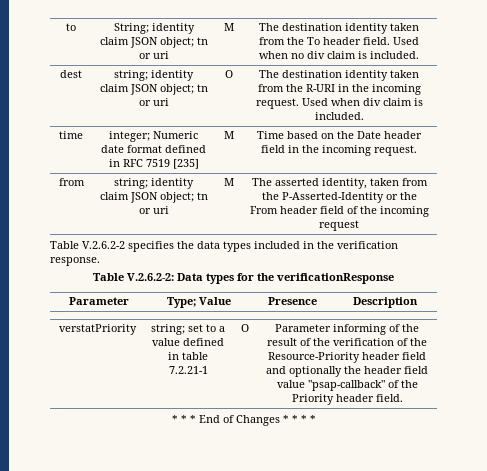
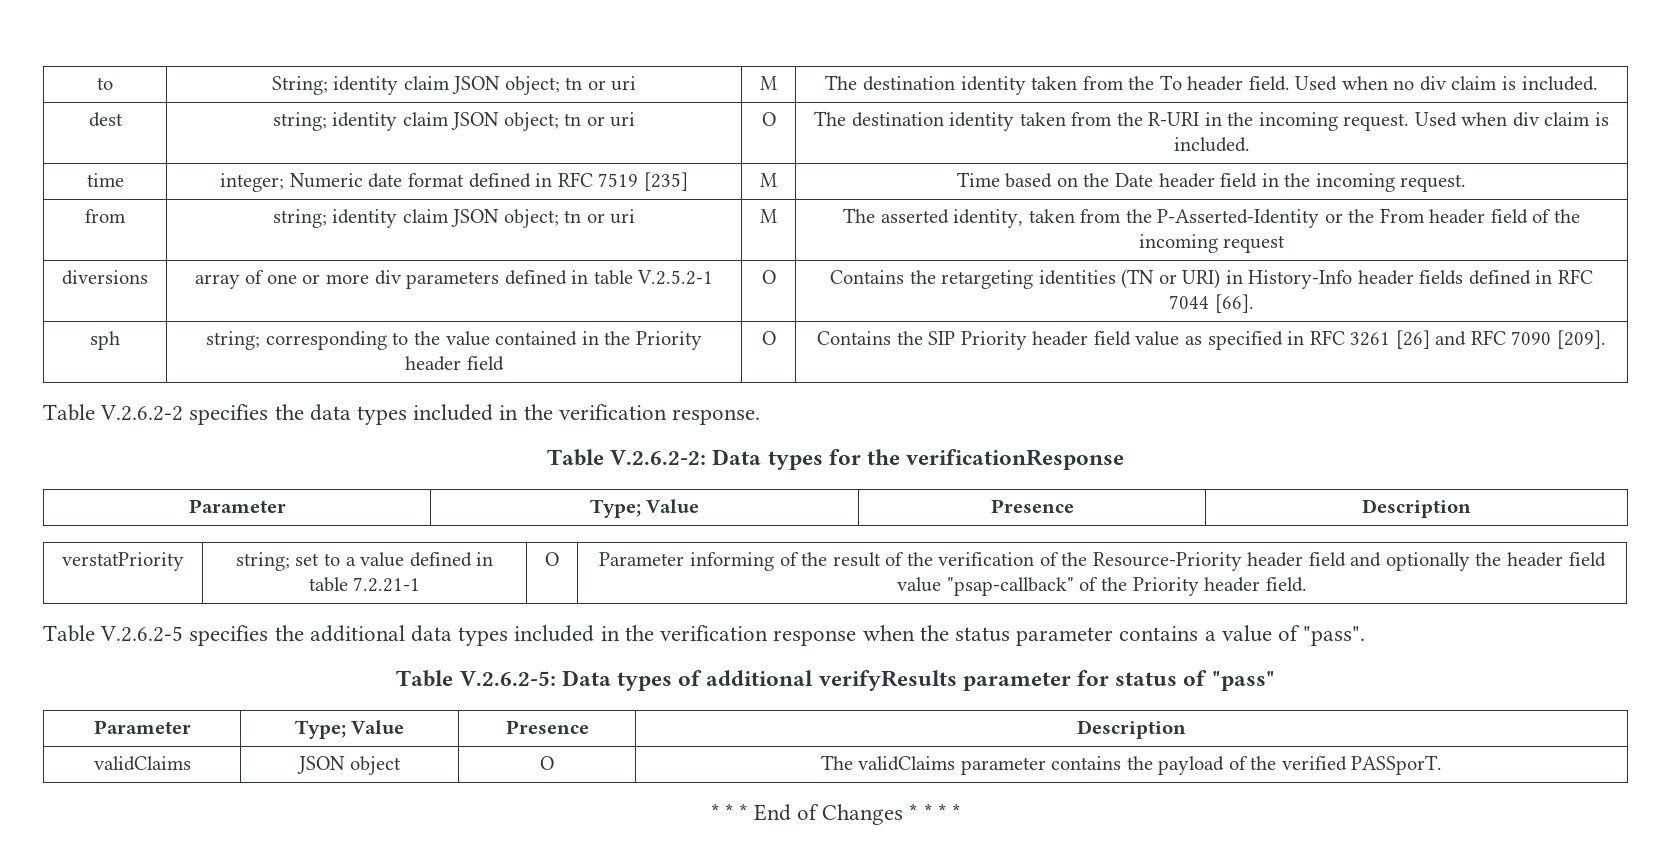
(359, 225) none -> [62,270,148,285] [194,270,714,289] [761,270,776,284] [830,269,1593,289] [1169,294,1254,313] [90,331,120,350] [206,331,702,350] [405,356,504,371] [761,331,776,345] [817,330,1606,350] // diversions | array of one or more div parameters defined in table V.2.5.2-1 | O | Contains the retargeting identities (TN or URI) in History-Info header fields defined in RFC 7044 [66]. // sph | string; corresponding to the value contained in the Priority header field | O | Contains the SIP Priority header field value as specified in RFC 3261 [26] and RFC 7090 [209].
(403, 398) none -> [43,625,1366,646] [396,670,1275,691] [93,720,191,734] [294,720,405,739] [505,720,589,734] [1077,720,1186,739] [93,756,191,771] [297,756,401,775] [540,756,554,770] [820,755,1443,775] // Table V.2.6.2-5 specifies the additional data types included in the verification response when the status parameter contains a value of "pass". // Table V.2.6.2-5: Data types of additional verifyResults parameter for status of "pass" // Parameter | Type; Value | Presence | Description // validClaims | JSON object | O | The validClaims parameter contains the payload of the verified PASSporT.

